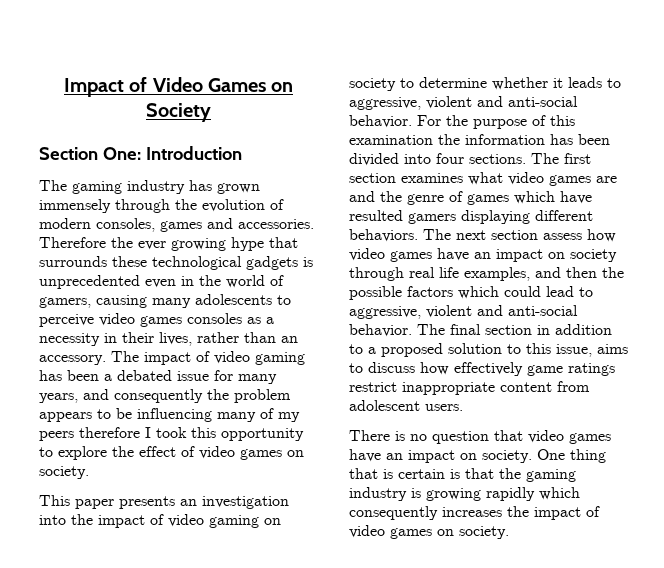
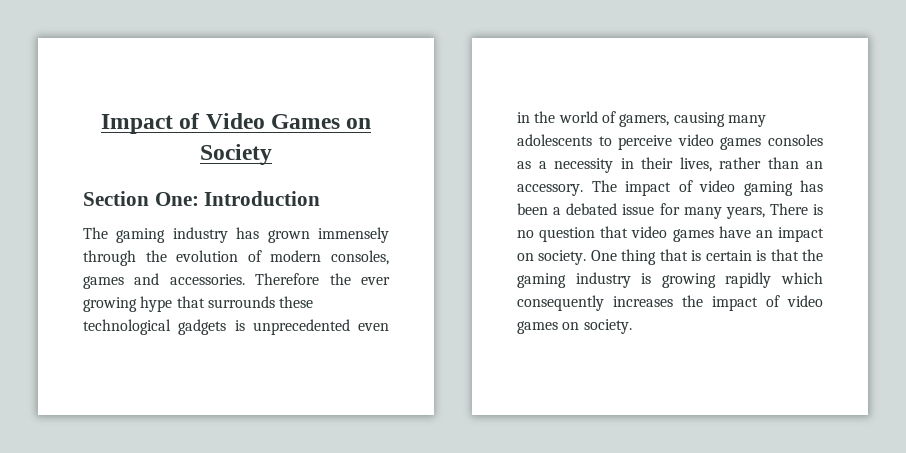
[83,389,291,403] [39,408,300,422] [39,427,304,441] [39,446,304,460] [39,466,89,479] [39,495,289,509] [39,514,281,528] [349,77,621,91] [349,96,578,110] [349,115,575,129] [349,134,610,145] [349,153,591,166] [349,172,617,186] [349,191,592,205] [349,210,593,224] [349,229,616,242] [349,248,617,262] [349,267,624,281] [349,286,593,300] [349,305,578,319] [349,324,612,337] [349,343,628,357] [349,362,615,376] [349,381,590,395] [349,400,463,411] and consequently the problem appears to be influencing many of my peers therefore I took this opportunity to explore the effect of video games on society. // This paper presents an investigation into the impact of video gaming on society to determine whether it leads to aggressive, violent and anti-social behavior. For the purpose of this examination the information has been divided into four sections. The first section examines what video games are and the genre of games which have resulted gamers displaying different behaviors. The next section assess how video games have an impact on society through real life examples, and then the possible factors which could lead to aggressive, violent and anti-social behavior. The final section in addition to a proposed solution to this issue, aims to discuss how effectively game ratings restrict inappropriate content from adolescent users. // -> (765, 213) none

